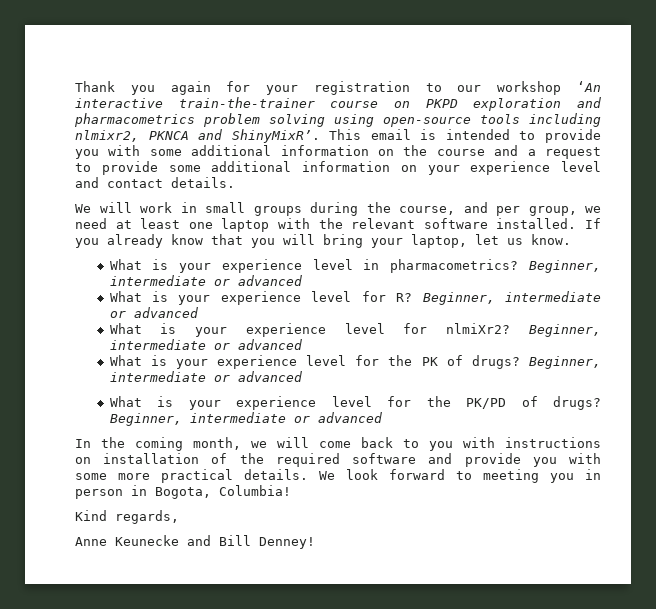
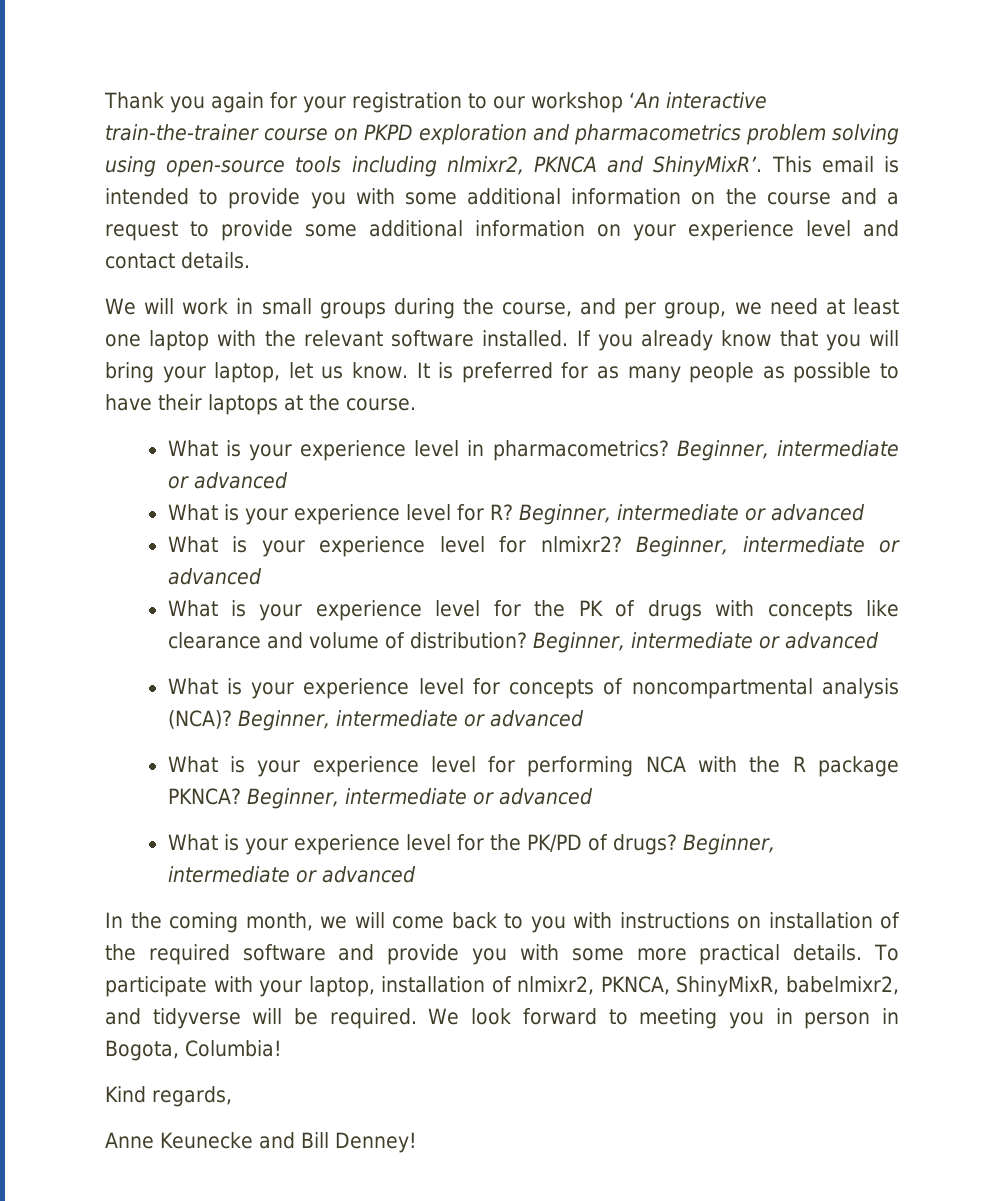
(571, 239) none -> [416,362,899,383] [105,394,416,415] It is preferred for as many people as possible to have their laptops at the course.
[446,323,511,334] nlmiXr2? -> [540,536,622,552] nlmixr2?
[471,355,520,369] drugs? -> [647,600,900,621] [167,632,879,653] [167,678,900,699] [167,710,584,731] [167,756,899,777] [167,788,241,805] drugs with concepts like clearance and volume of distribution? Beginner, intermediate or advanced // What is your experience level for concepts of noncompartmental analysis (NCA)? Beginner, intermediate or advanced // What is your experience level for performing NCA with the R package PKNCA?
(308, 474) none -> [874,944,900,961] [105,976,899,997] [105,1008,417,1029] To participate with your laptop, installation of nlmixr2, PKNCA, ShinyMixR, babelmixr2, and tidyverse will be required.

